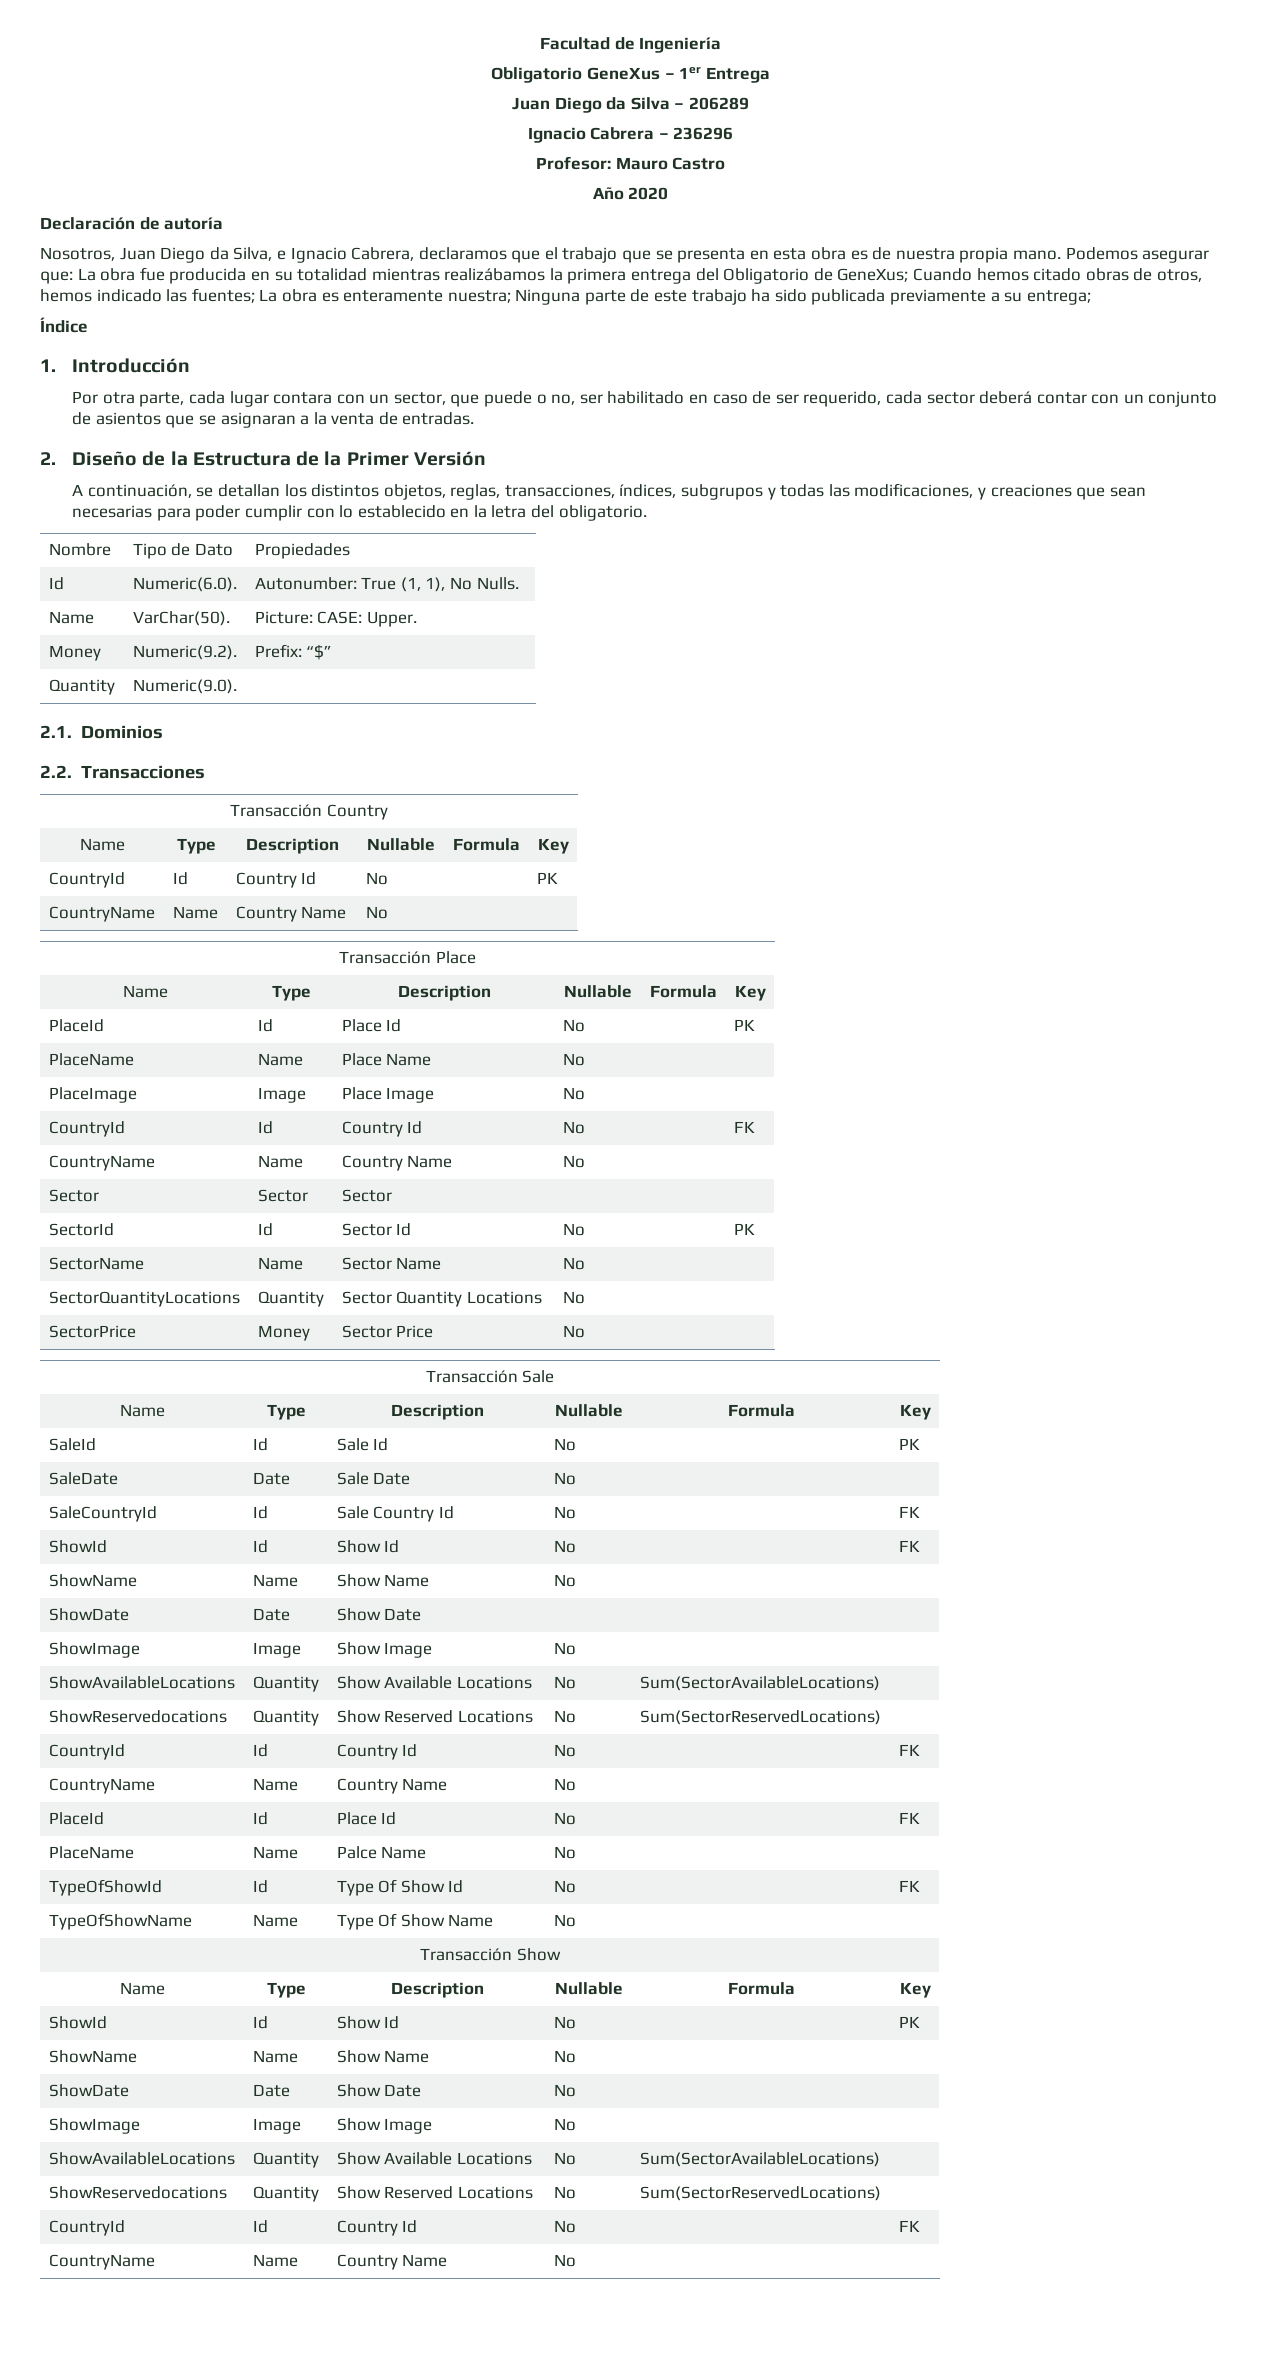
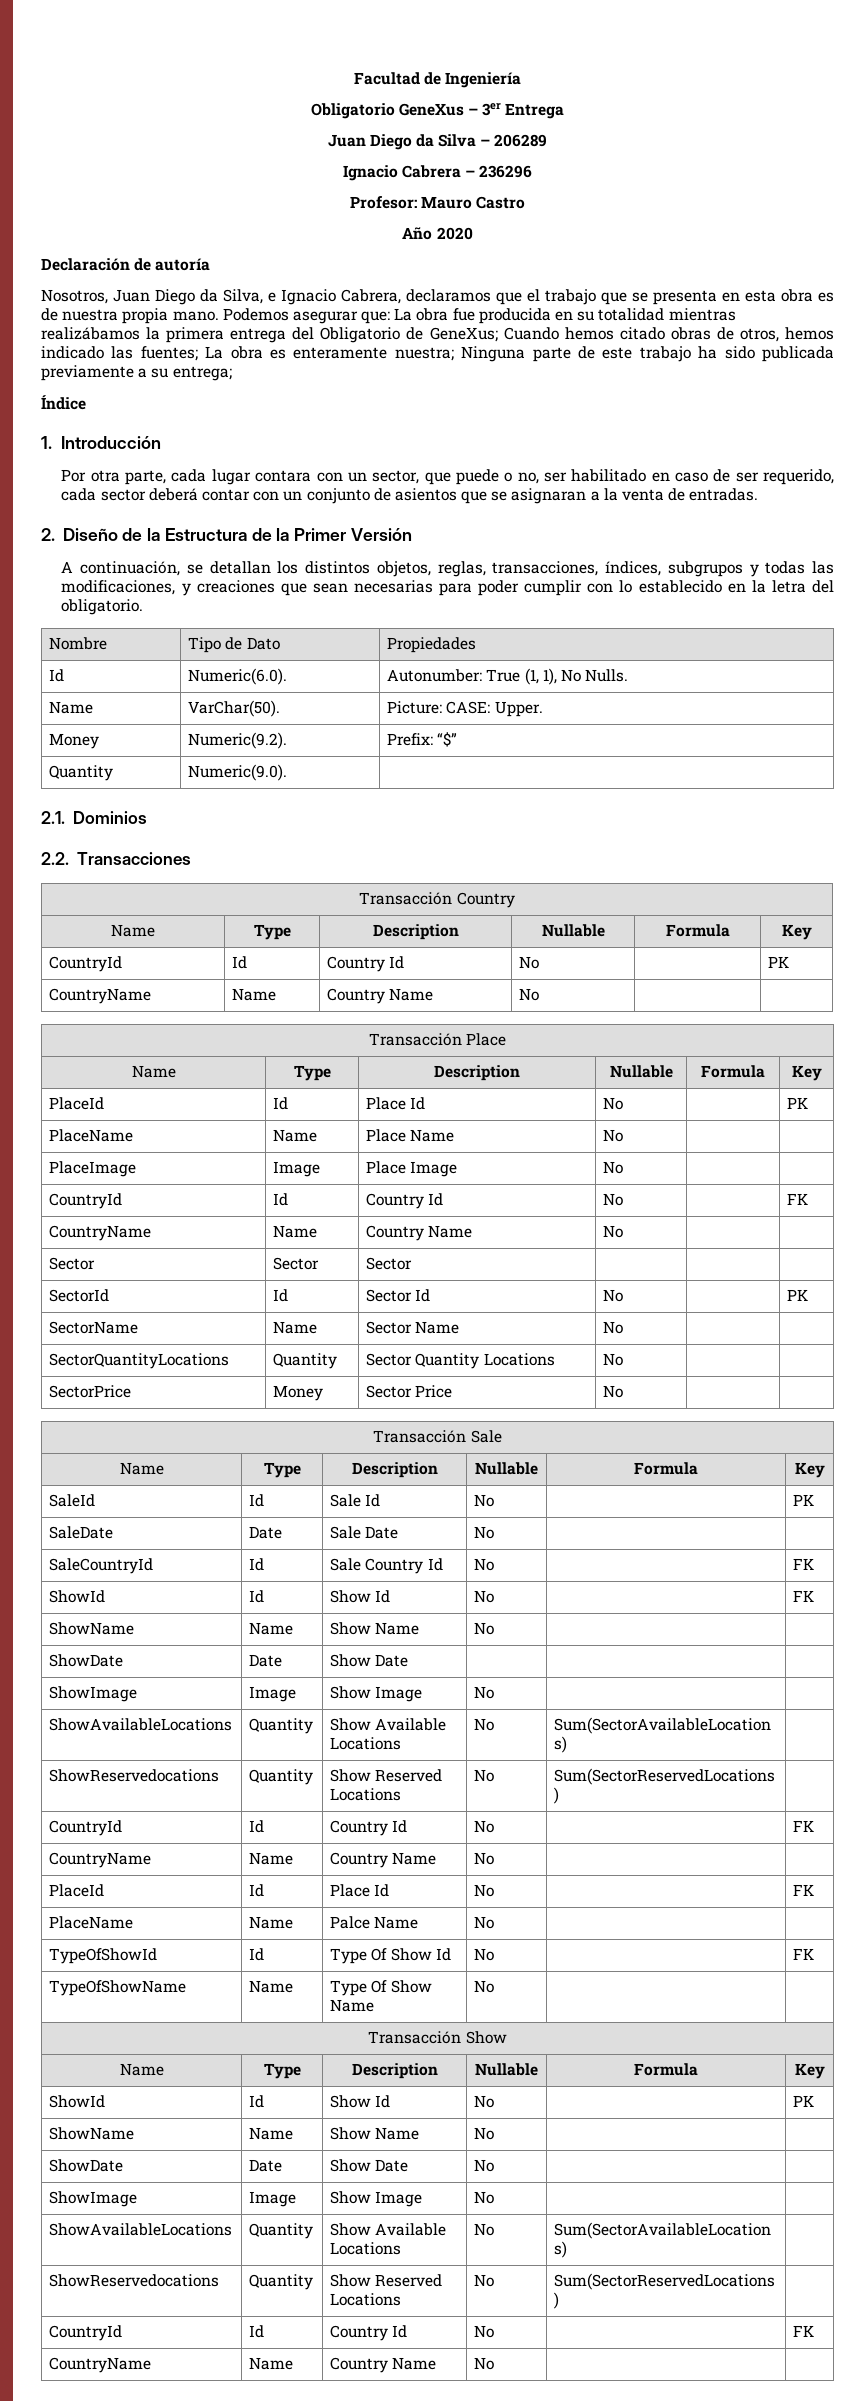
[679,67,702,79] 1er -> [482,103,502,116] 3er

